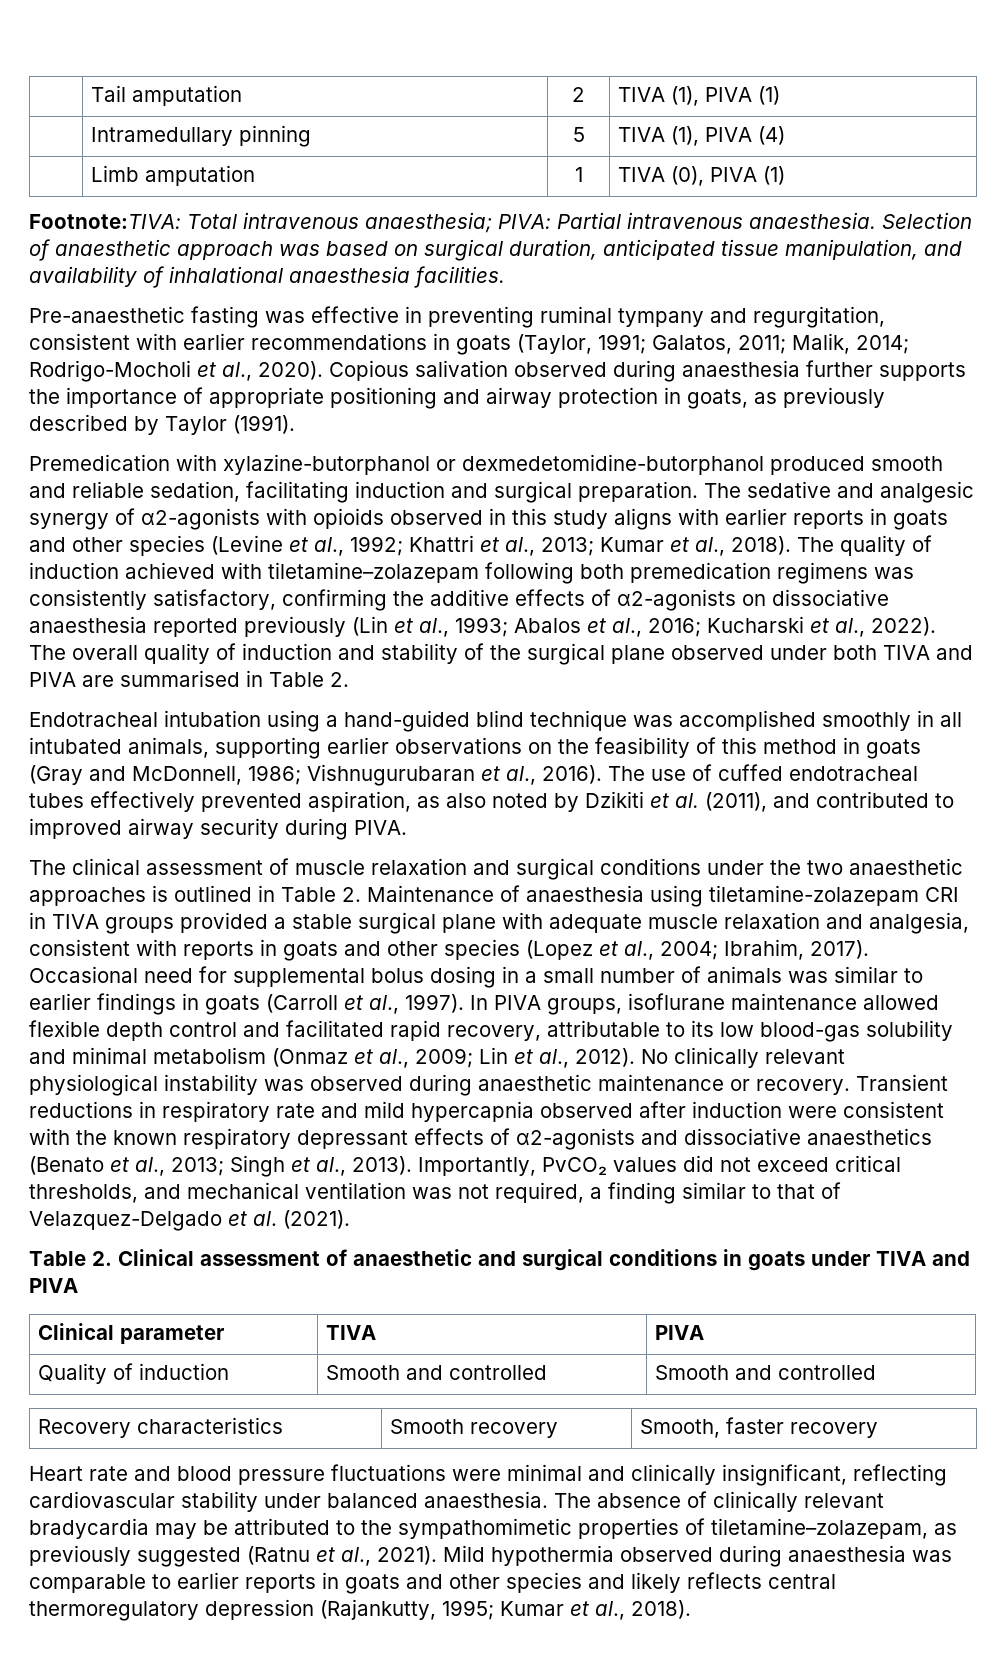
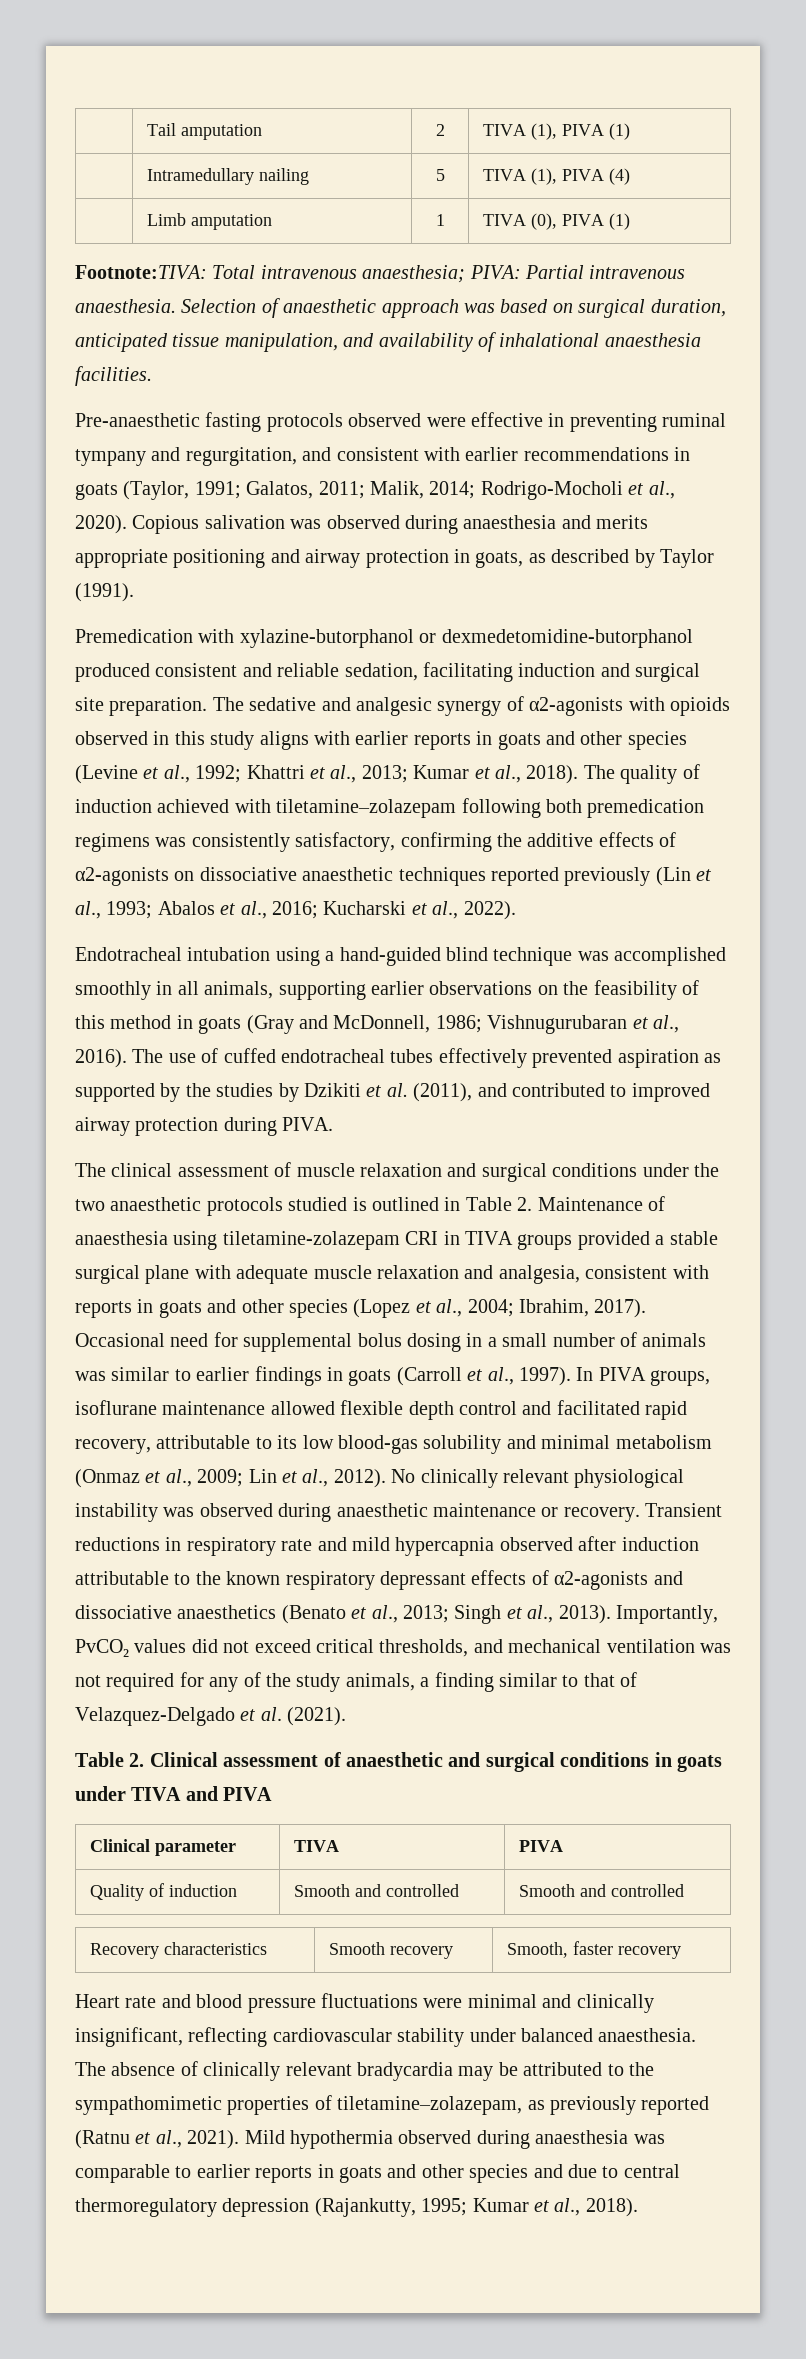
[238,125,311,147] pinning -> [259,168,310,185] nailing
[265,311,305,323] was -> [266,413,466,432] protocols observed were
(885, 317) none -> [302,447,332,461] and
[514,360,966,382] [29,387,203,408] observed during anaesthesia further supports the importance of -> [290,515,649,534] was observed during anaesthesia and merits
[783,387,885,408] previously -> (546, 558) none
[871,456,943,471] smooth -> [155,663,238,677] consistent
(572, 492) none -> [75,697,104,711] site
[29,616,147,633] anaesthesia -> [302,867,486,886] anaesthetic techniques
[29,643,973,665] [29,670,349,687] The overall quality of induction and stability of the surgical plane observed under both TIVA and PIVA are summarised in Table 2. -> (516, 910) none
[29,737,122,754] intubated -> (199, 988) none
[308,791,548,812] aspiration, as also noted -> [617,1049,721,1068] [75,1083,274,1102] aspiration as supported by the studies
[200,818,279,839] security -> [135,1117,219,1136] protection
[29,887,146,906] approaches -> [206,1197,348,1216] protocols studied
[788,1101,944,1118] [29,1128,70,1145] were consistent with -> [75,1571,191,1585] attributable to
[495,1182,584,1203] required, -> [106,1672,415,1692] required for any of the study animals,
[137,1547,241,1567] suggested -> [641,2096,710,2115] reported
[631,1572,762,1593] likely reflects -> [567,2164,619,2178] due to

